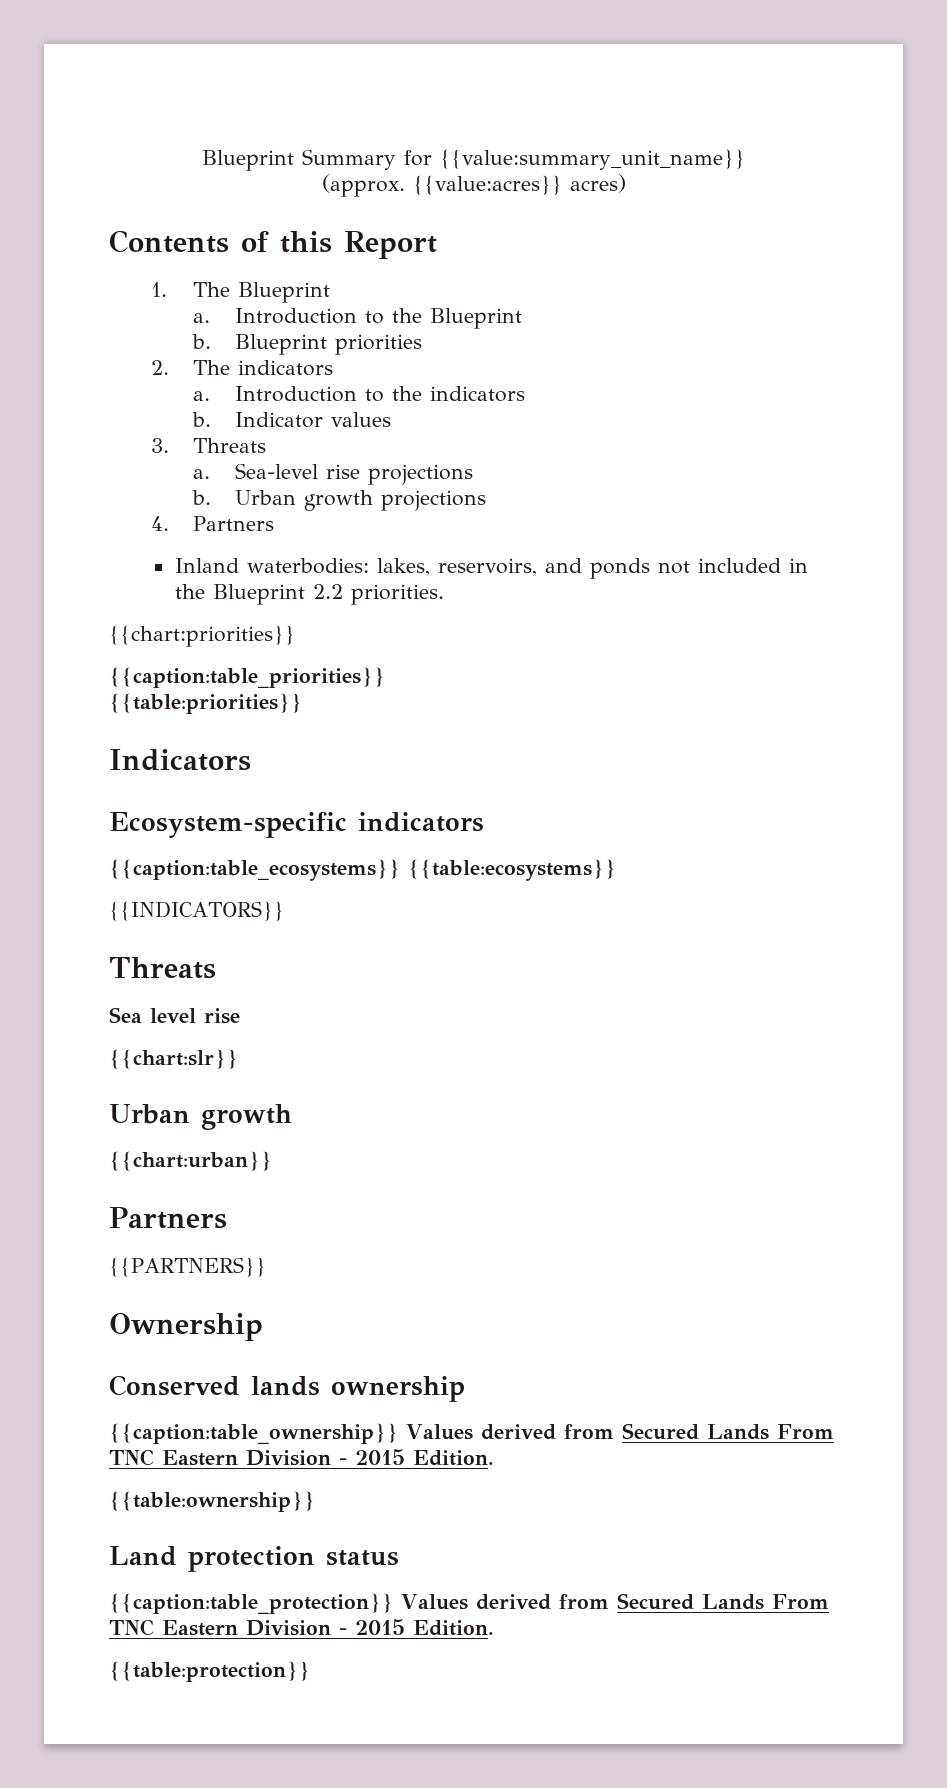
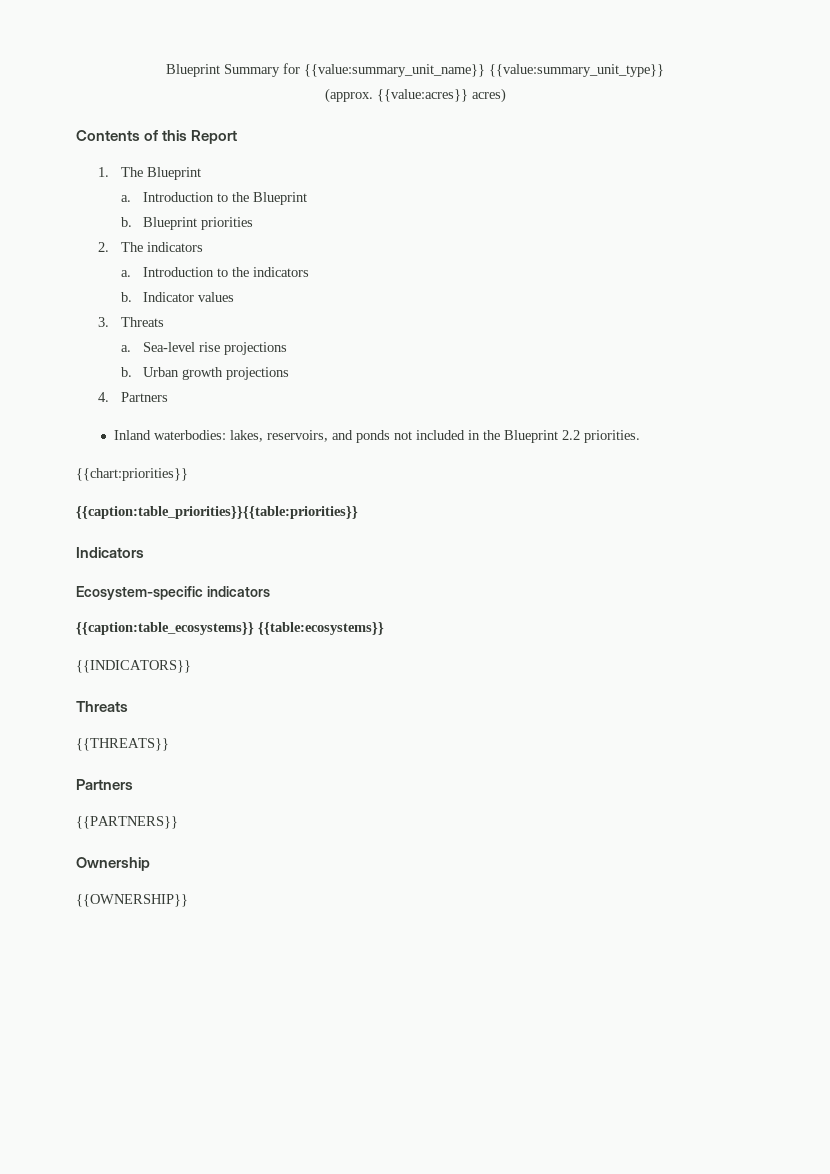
(745, 159) none -> [489,64,664,77] {{value:summary_unit_type}}
[109,667,385,688] [109,693,302,714] {{caption:table_priorities}} // {{table:priorities}} -> [76,506,358,519] {{caption:table_priorities}}{{table:priorities}}
[109,1007,240,1024] [109,1049,238,1069] [109,1104,292,1130] [109,1151,272,1171] [109,1207,227,1229] [109,1257,266,1277] [109,1313,263,1341] [109,1375,465,1402] [109,1423,834,1444] [109,1449,494,1466] [109,1491,315,1512] [109,1546,399,1572] [109,1593,829,1614] [109,1619,494,1636] [109,1661,310,1682] Sea level rise // {{chart:slr}} // Urban growth // {{chart:urban}} // Partners // {{PARTNERS}} // Ownership // Conserved lands ownership // {{caption:table_ownership}} Values derived from Secured Lands From TNC Eastern Division - 2015 Edition. // {{table:ownership}} // Land protection status // {{caption:table_protection}} Values derived from Secured Lands From TNC Eastern Division - 2015 Edition. // {{table:protection}} -> [76,738,169,751] [76,779,133,790] [76,816,178,829] [76,857,150,871] [76,894,188,907] {{THREATS}} // Partners // {{PARTNERS}} // Ownership // {{OWNERSHIP}}

